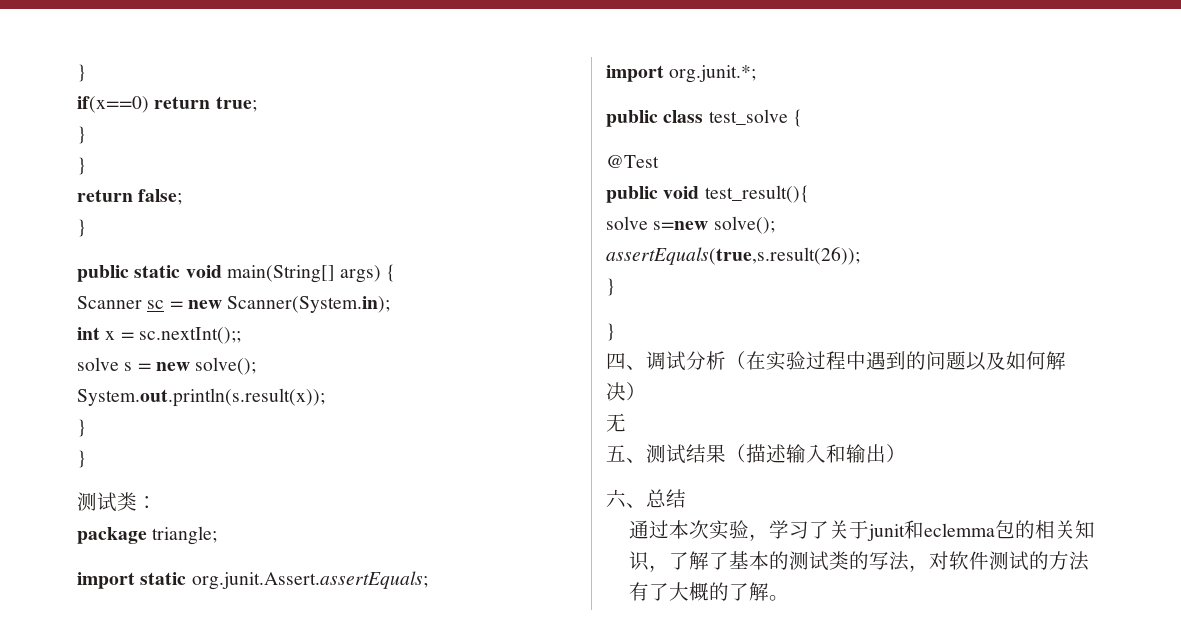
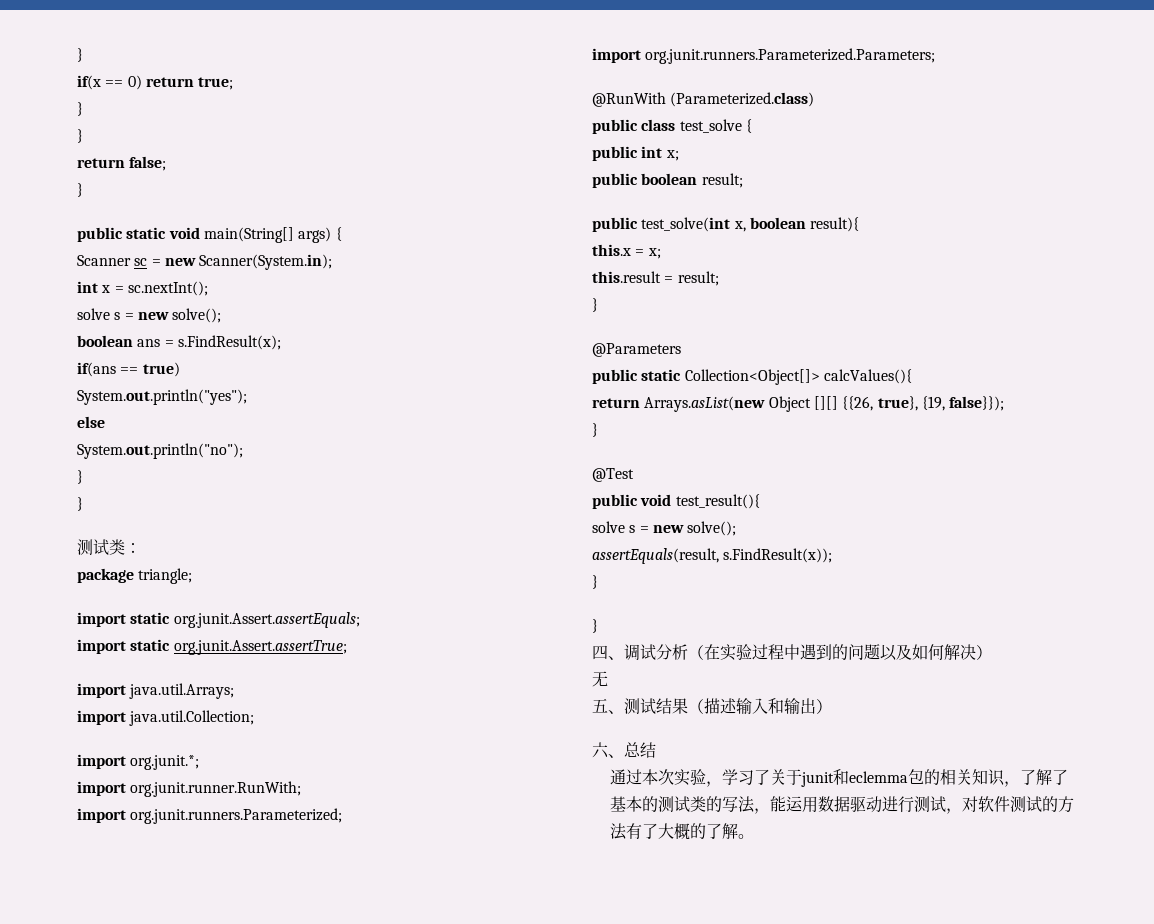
[77,64,86,82] [77,96,149,113] } // if(x==0) -> [77,48,83,62] [77,75,142,90] } // if(x == 0)
[138,327,241,344] [77,357,257,375] [77,388,325,407] sc.nextInt();; // solve s = new solve(); // System.out.println(s.result(x)); -> [127,281,208,296] [77,308,222,323] [77,335,281,350] [77,362,180,377] [77,389,247,405] [77,416,105,428] [77,443,243,459] sc.nextInt(); // solve s = new solve(); // boolean ans = s.FindResult(x); // if(ans == true) // System.out.println("yes"); // else // System.out.println("no");
[669,65,757,83] [606,109,802,127] org.junit.*; // public class test_solve { -> [130,639,347,655] [77,683,235,699] [77,710,255,726] [77,754,200,770] [77,781,302,797] [77,808,343,824] [592,48,936,64] [592,92,815,107] [592,119,752,134] [592,146,679,161] [592,173,743,188] [592,217,860,232] [592,244,661,259] [592,271,719,286] [592,298,598,312] [592,343,681,357] [592,369,912,385] [592,396,1005,412] [592,423,598,437] static org.junit.Assert.assertTrue; // import java.util.Arrays; // import java.util.Collection; // import org.junit.*; // import org.junit.runner.RunWith; // import org.junit.runners.Parameterized; // import org.junit.runners.Parameterized.Parameters; // @RunWith (Parameterized.class) // public class test_solve { // public int x; // public boolean result; // public test_solve(int x, boolean result){ // this.x = x; // this.result = result; // } // @Parameters // public static Collection<Object[]> calcValues(){ // return Arrays.asList(new Object [][] {{26, true}, {19, false}}); // }
[653,216,775,234] [606,247,860,265] s=new solve(); // assertEquals(true,s.result(26)); -> [629,521,737,536] [592,548,833,564] s = new solve(); // assertEquals(result, s.FindResult(x));
(930, 568) none -> [770,796,963,814] 能运用数据驱动进行测试，

